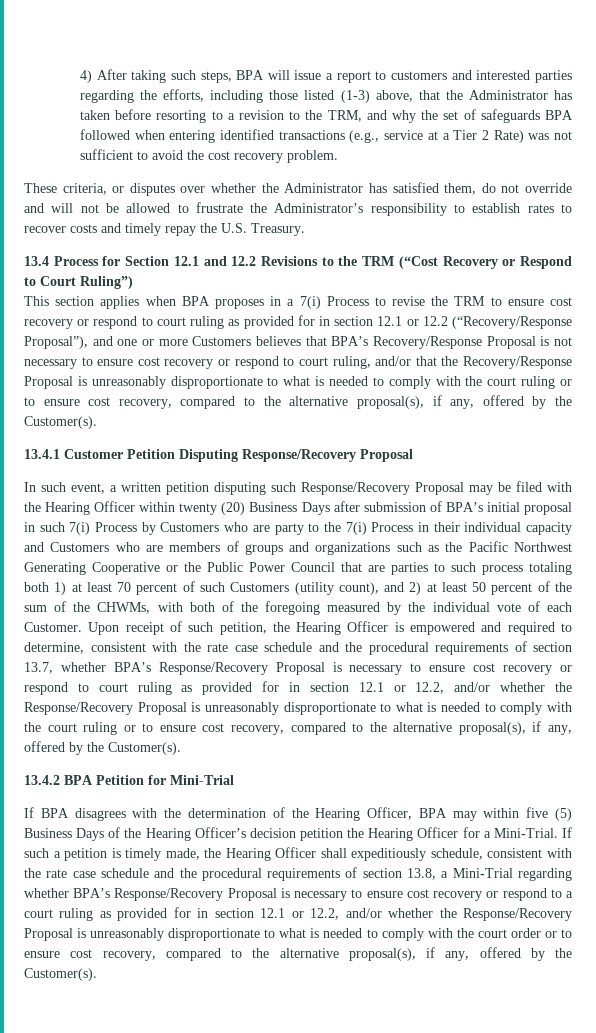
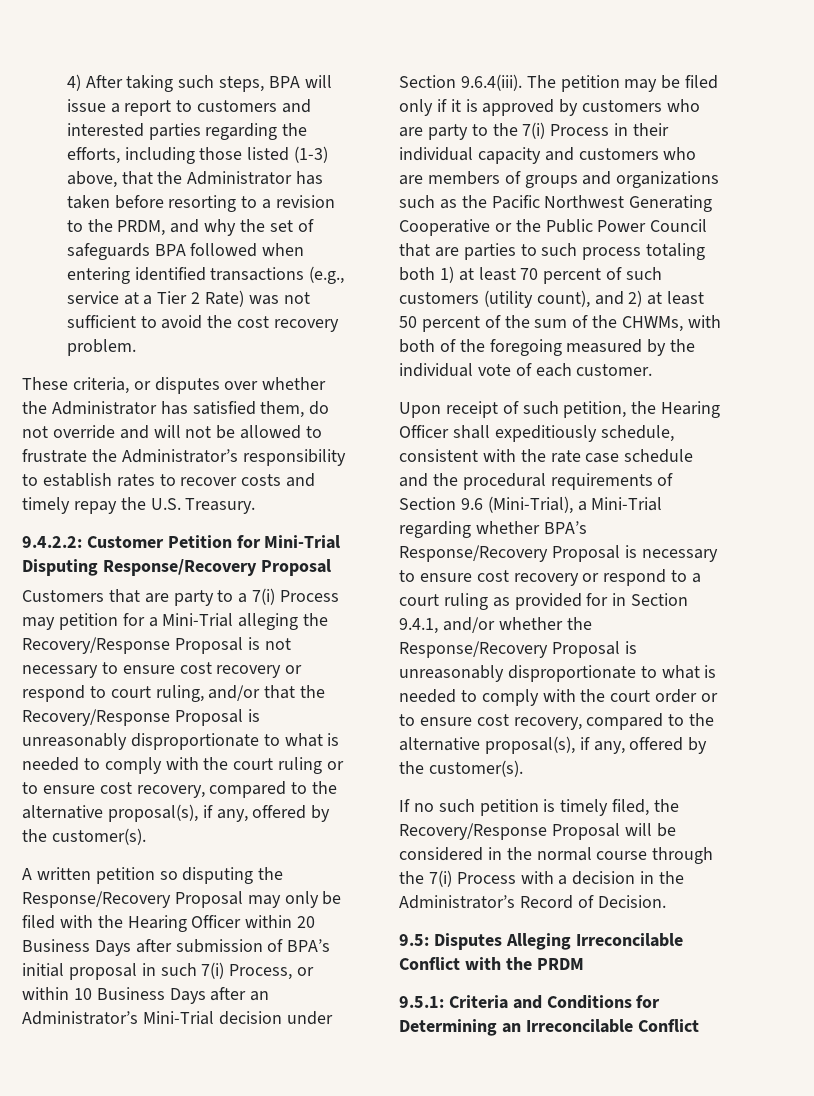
[327,110,362,122] TRM, -> [117,220,166,236] PRDM,
[24,256,572,269] [24,276,133,289] [24,296,572,309] [24,315,572,329] [24,336,369,349] 13.4 Process for Section 12.1 and 12.2 Revisions to the TRM (“Cost Recovery or Respond to Court Ruling”) // This section applies when BPA proposes in a 7(i) Process to revise the TRM to ensure cost recovery or respond to court ruling as provided for in section 12.1 or 12.2 (“Recovery/Response Proposal”), and one or more Customers believes that BPA’s -> [22,535,341,549] [22,559,331,576] [22,588,340,606] [22,613,329,630] 9.4.2.2: Customer Petition for Mini-Trial Disputing Response/Recovery Proposal // Customers that are party to a 7(i) Process may petition for a Mini-Trial alleging the
[24,416,97,429] [24,449,413,462] [24,482,296,495] Customer(s). // 13.4.1 Customer Petition Disputing Response/Recovery Proposal // In such event, a written petition disputing such -> [51,828,146,845] [22,867,284,884] customer(s). // A written petition so disputing the
(493, 490) none -> [284,891,319,908] only
[179,502,246,515] twenty (20) -> [297,916,316,928] 20
[95,522,220,535] Process by Customers -> [229,964,315,980] [22,987,270,1004] [22,1011,333,1025] [399,74,719,92] [399,99,663,116] Process, or within 10 Business Days after an Administrator’s Mini-Trial decision under Section 9.6.4(iii). The petition may be filed only if it is approved by customers
[50,542,110,552] Customers -> [578,148,659,160] customers
[230,582,290,592] Customers -> [399,292,479,304] customers
[24,622,82,632] Customer. -> [576,364,653,376] customer. //
[394,622,573,635] [24,641,572,655] [24,662,573,675] [24,681,572,695] [24,702,572,715] [24,721,572,735] [24,741,181,755] [24,775,234,785] [24,807,572,821] [24,827,573,841] [24,847,317,861] is empowered and required to determine, consistent with the rate case schedule and the procedural requirements of section 13.7, whether BPA’s Response/Recovery Proposal is necessary to ensure cost recovery or respond to court ruling as provided for in section 12.1 or 12.2, and/or whether the Response/Recovery Proposal is unreasonably disproportionate to what is needed to comply with the court ruling or to ensure cost recovery, compared to the alternative proposal(s), if any, offered by the Customer(s). // 13.4.2 BPA Petition for Mini-Trial // If BPA disagrees with the determination of the Hearing Officer, BPA may within five (5) Business Days of the Hearing Officer’s decision petition the Hearing Officer for a Mini-Trial. If such a petition is timely made, the Hearing Officer -> (449, 431) none
[362,868,437,880] section 13.8, -> [399,496,573,514] Section 9.6 (Mini-Trial),
[214,908,340,920] section 12.1 or 12.2, -> [631,593,689,606] [399,618,438,634] Section 9.4.1,
[24,968,97,981] Customer(s). -> [428,760,523,777] [399,799,680,816] [399,823,676,840] [399,847,714,864] [399,870,685,887] [399,895,666,909] [399,933,683,950] [399,957,584,970] [399,995,661,1009] [399,1019,699,1036] customer(s). // If no such petition is timely filed, the Recovery/Response Proposal will be considered in the normal course through the 7(i) Process with a decision in the Administrator’s Record of Decision. // 9.5: Disputes Alleging Irreconcilable Conflict with the PRDM // 9.5.1: Criteria and Conditions for Determining an Irreconcilable Conflict

